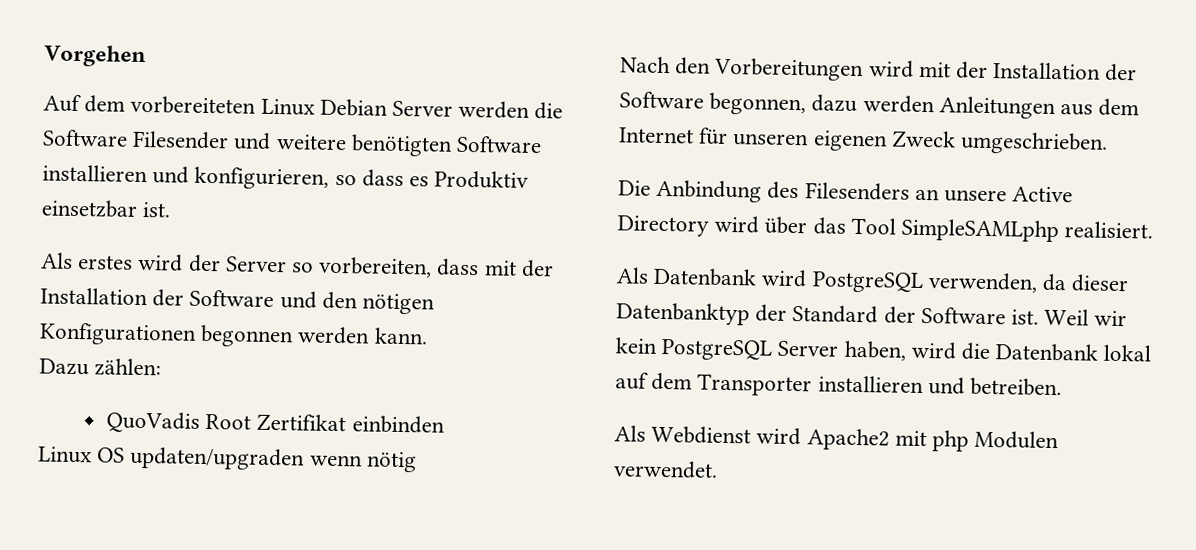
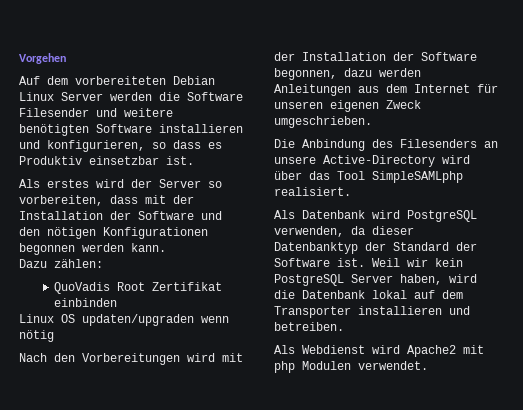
[260,98,388,117] Linux Debian -> [173,76,215,85] [19,92,54,101] Debian Linux
[1012,186,1074,203] [617,215,709,237] Active Directory -> [323,155,435,167] Active-Directory

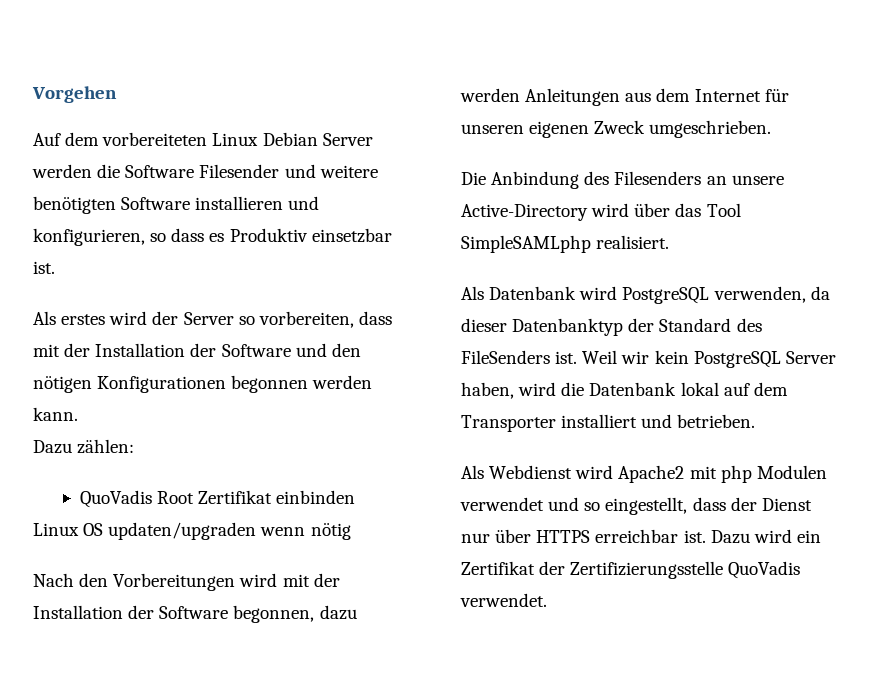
[173,76,215,85] [19,92,54,101] Debian Linux -> [212,132,318,146] Linux Debian
[456,242,477,251] [274,258,330,267] der Software -> [736,318,762,332] [461,350,550,364] des FileSenders
[358,306,470,315] [274,322,344,331] installieren und betreiben. -> [561,414,756,428] installiert und betrieben.
(351, 365) none -> [460,497,812,515] [461,529,821,544] [461,561,801,579] verwendet und so eingestellt, dass der Dienst nur über HTTPS erreichbar ist. Dazu wird ein Zertifikat der Zertifizierungsstelle QuoVadis

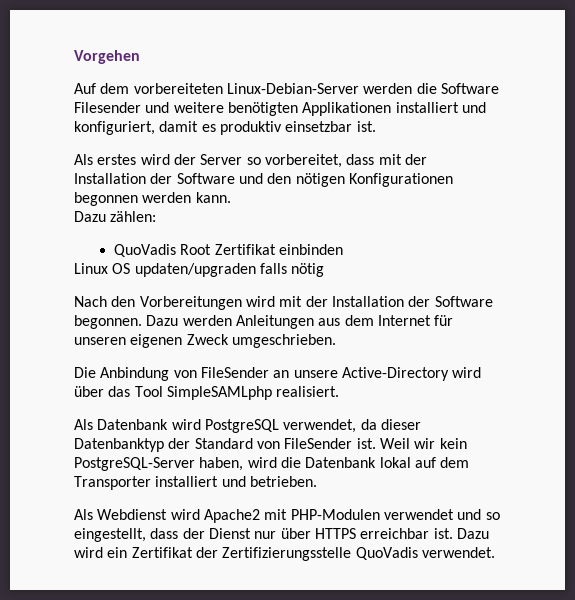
[212,132,373,146] Linux Debian Server -> [226,83,359,94] Linux-Debian-Server
[121,196,320,210] [33,228,308,246] Software installieren und konfigurieren, so dass es Produktiv -> [302,102,486,116] [74,121,282,135] Applikationen installiert und konfiguriert, damit es produktiv
[258,311,354,328] vorbereiten, -> [264,154,342,168] vorbereitet,
[260,527,306,536] wenn -> [259,263,287,274] falls
[233,605,357,623] begonnen, dazu -> [74,315,179,329] begonnen. Dazu
[584,171,702,185] des Filesenders -> [173,367,269,378] von FileSender
[713,286,806,303] verwenden, -> [283,419,357,433] verwendet,
[736,318,762,332] [461,350,550,364] des FileSenders -> [256,438,353,449] von FileSender
[693,351,836,368] PostgreSQL Server -> [74,457,195,471] PostgreSQL-Server
[720,465,827,483] php Modulen -> [290,509,380,520] PHP-Modulen

